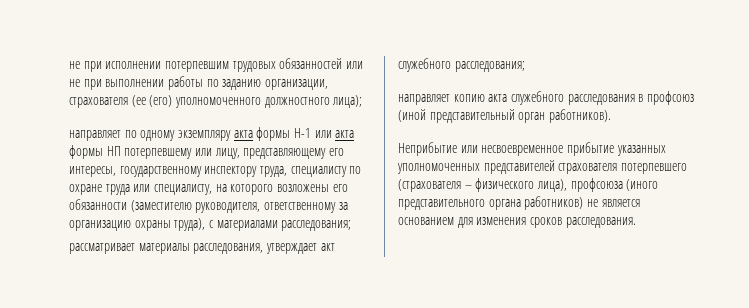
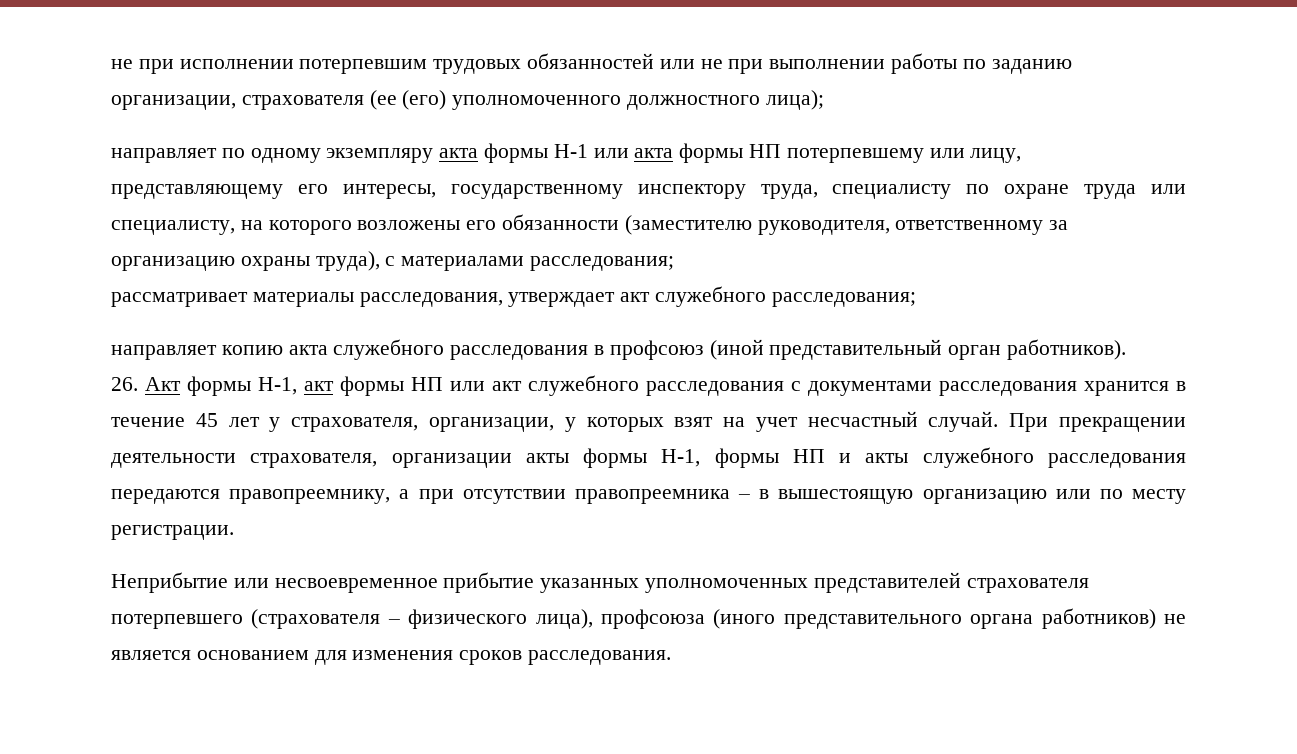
(611, 116) none -> [111,375,1186,396] [111,411,1187,432] [111,447,1186,468] [111,489,1186,504] [111,525,234,540] // 26. Акт формы Н-1, акт формы НП или акт служебного расследования с документами расследования хранится в течение 45 лет у страхователя, организации, у которых взят на учет несчастный случай. При прекращении деятельности страхователя, организации акты формы Н-1, формы НП и акты служебного расследования передаются правопреемнику, а при отсутствии правопреемника – в вышестоящую организацию или по месту регистрации.

